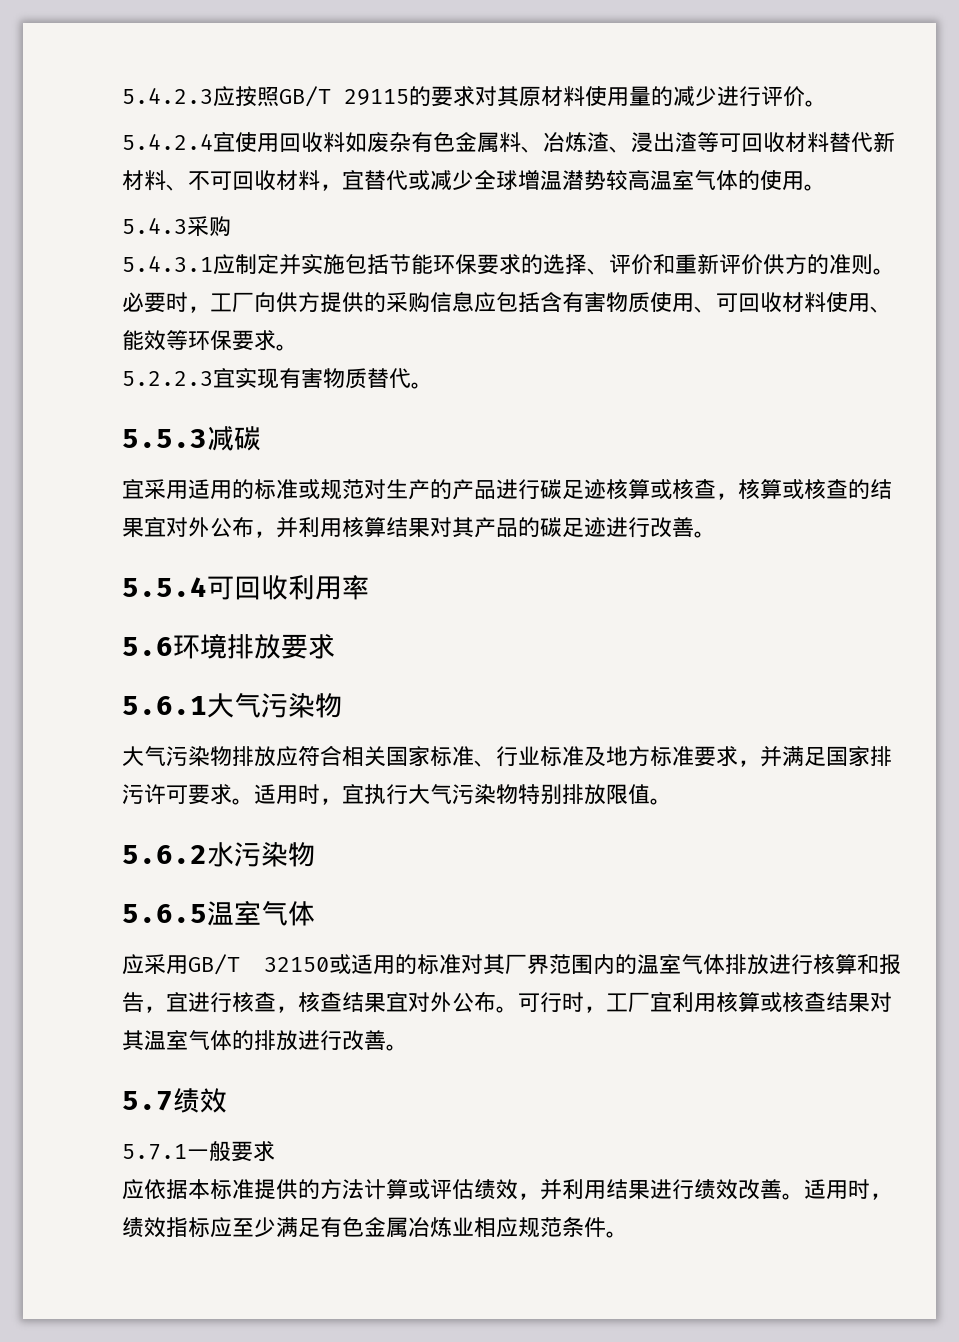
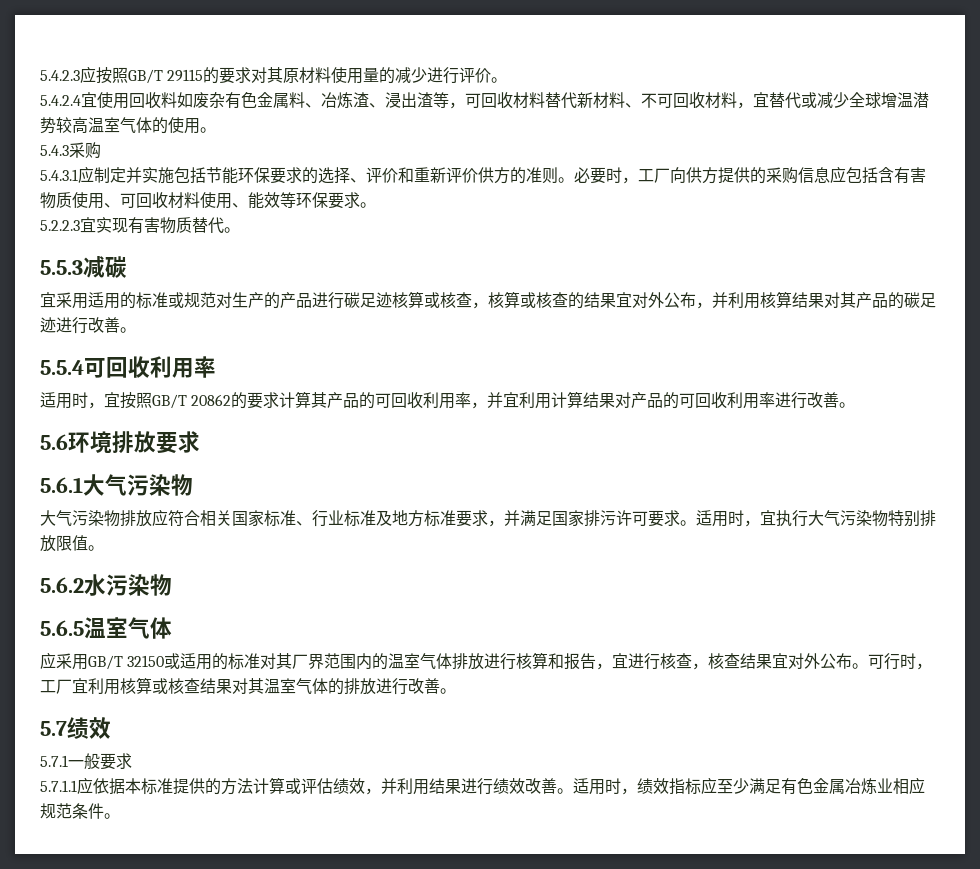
(719, 142) none -> [449,102,465,109] ，
(369, 587) none -> [40,391,856,409] // 适用时，宜按照GB/T 20862的要求计算其产品的可回收利用率，并宜利用计算结果对产品的可回收利用率进行改善。
(275, 1151) none -> [40,780,77,792] 5.7.1.1

